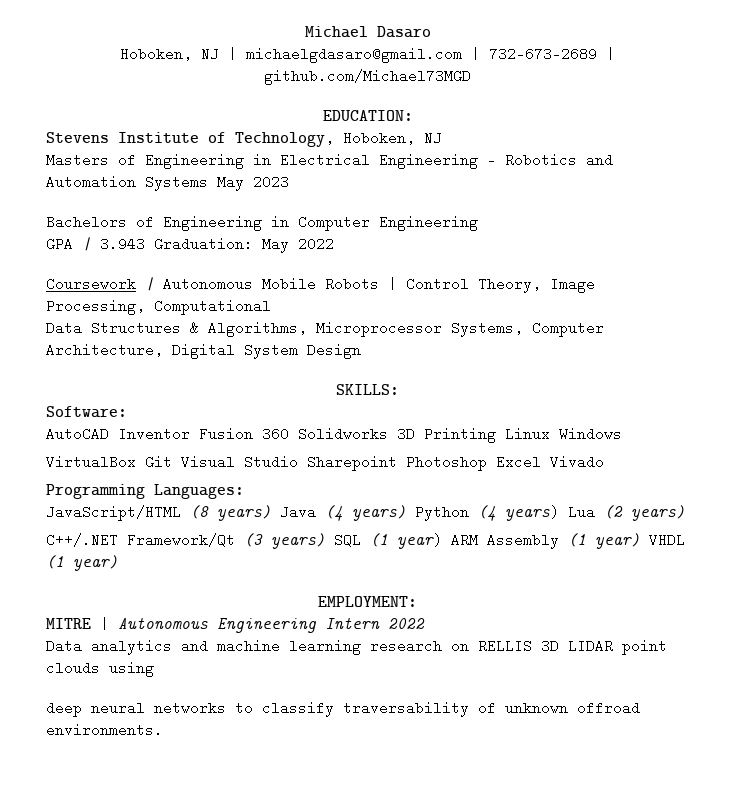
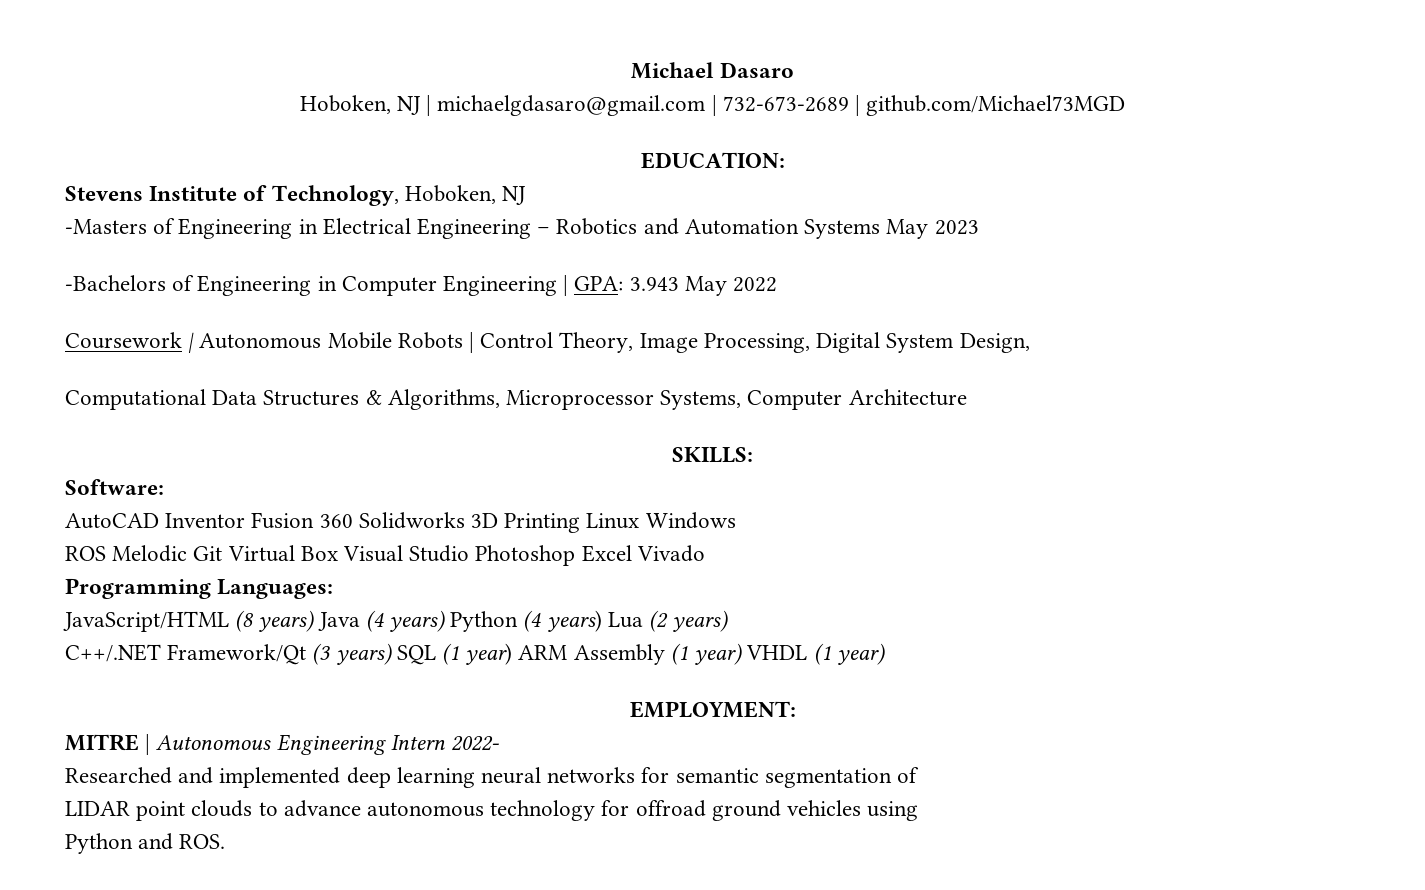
[46,153,109,167] Masters -> [65,219,147,234] -Masters
[46,215,127,229] Bachelors -> [65,275,166,291] -Bachelors
[46,237,253,251] // GPA | 3.943 Graduation: -> [563,275,679,296] | GPA: 3.943
(145, 307) none -> [816,332,1030,353] Digital System Design, //
(271, 307) // -> (206, 399) none
[46,343,361,359] Architecture, Digital System Design -> [848,389,967,406] Architecture
[46,455,172,469] VirtualBox Git -> [65,545,338,562] ROS Melodic Git Virtual Box
[307,455,397,471] Sharepoint -> (470, 553) none
[388,618,425,629] [46,639,667,655] [46,661,154,677] [46,701,640,717] [46,723,163,737] 2022 // Data analytics and machine learning research on RELLIS 3D LIDAR point clouds using // deep neural networks to classify traversability of unknown offroad environments. -> [451,736,501,751] [65,767,920,788] [65,800,919,821] [65,833,226,854] 2022- // Researched and implemented deep learning neural networks for semantic segmentation of // LIDAR point clouds to advance autonomous technology for offroad ground vehicles using // Python and ROS.

